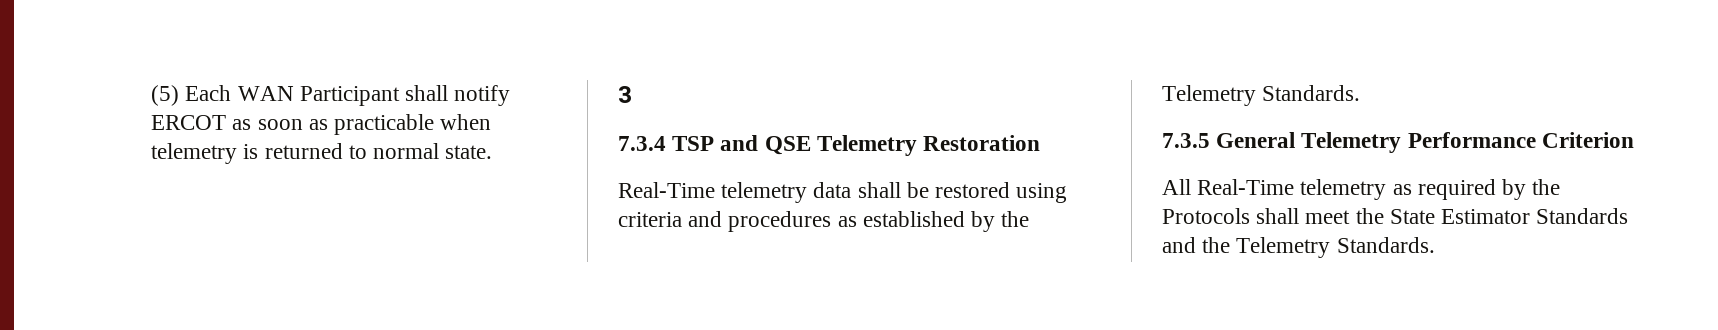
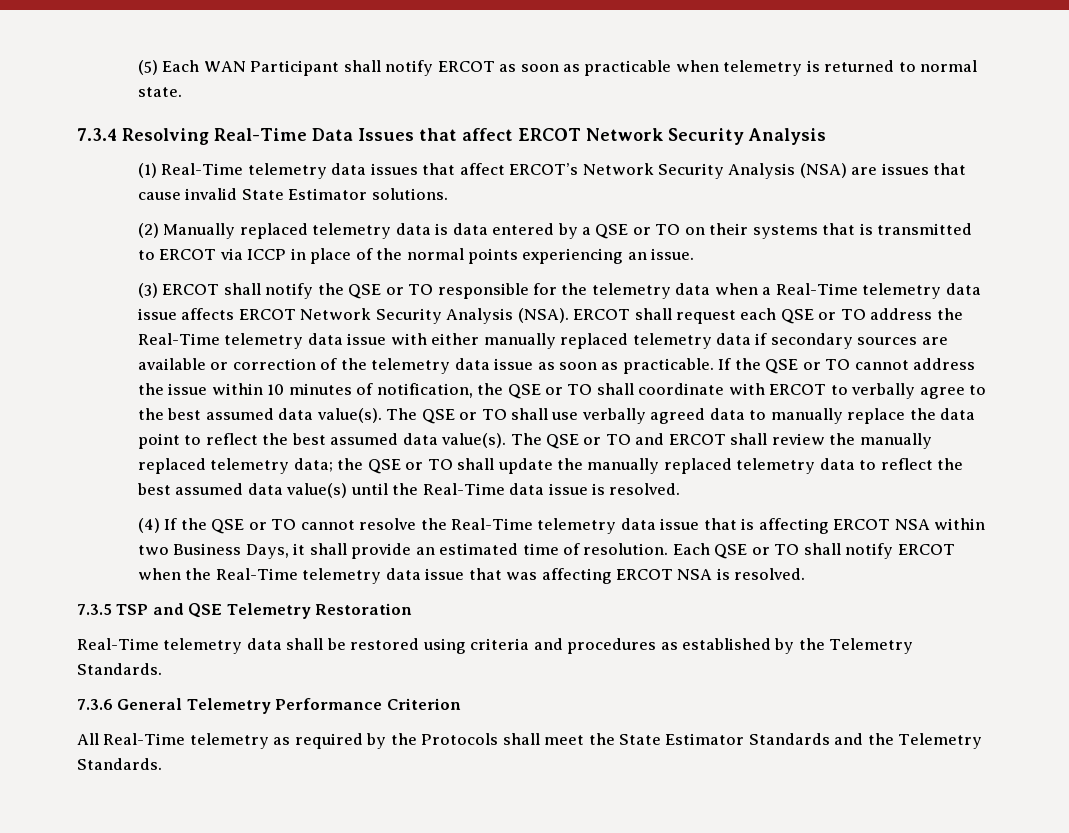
[618,86,632,103] [618,136,666,151] 3 // 7.3.4 -> [77,128,826,145] [137,163,967,179] [137,188,448,200] [137,223,973,239] [137,248,695,264] [137,283,981,299] [137,308,963,324] [137,333,948,349] [137,358,976,374] [137,383,987,399] [137,408,976,424] [137,433,932,449] [137,458,964,474] [136,483,681,498] [137,518,986,534] [137,543,955,559] [137,568,806,584] [77,604,112,615] 7.3.4 Resolving Real-Time Data Issues that affect ERCOT Network Security Analysis // (1) Real-Time telemetry data issues that affect ERCOT’s Network Security Analysis (NSA) are issues that cause invalid State Estimator solutions. // (2) Manually replaced telemetry data is data entered by a QSE or TO on their systems that is transmitted to ERCOT via ICCP in place of the normal points experiencing an issue. // (3) ERCOT shall notify the QSE or TO responsible for the telemetry data when a Real-Time telemetry data issue affects ERCOT Network Security Analysis (NSA). ERCOT shall request each QSE or TO address the Real-Time telemetry data issue with either manually replaced telemetry data if secondary sources are available or correction of the telemetry data issue as soon as practicable. If the QSE or TO cannot address the issue within 10 minutes of notification, the QSE or TO shall coordinate with ERCOT to verbally agree to the best assumed data value(s). The QSE or TO shall use verbally agreed data to manually replace the data point to reflect the best assumed data value(s). The QSE or TO and ERCOT shall review the manually replaced telemetry data; the QSE or TO shall update the manually replaced telemetry data to reflect the best assumed data value(s) until the Real-Time data issue is resolved. // (4) If the QSE or TO cannot resolve the Real-Time telemetry data issue that is affecting ERCOT NSA within two Business Days, it shall provide an estimated time of resolution. Each QSE or TO shall notify ERCOT when the Real-Time telemetry data issue that was affecting ERCOT NSA is resolved. // 7.3.5
[1162,133,1210,148] 7.3.5 -> [77,699,113,710] 7.3.6

